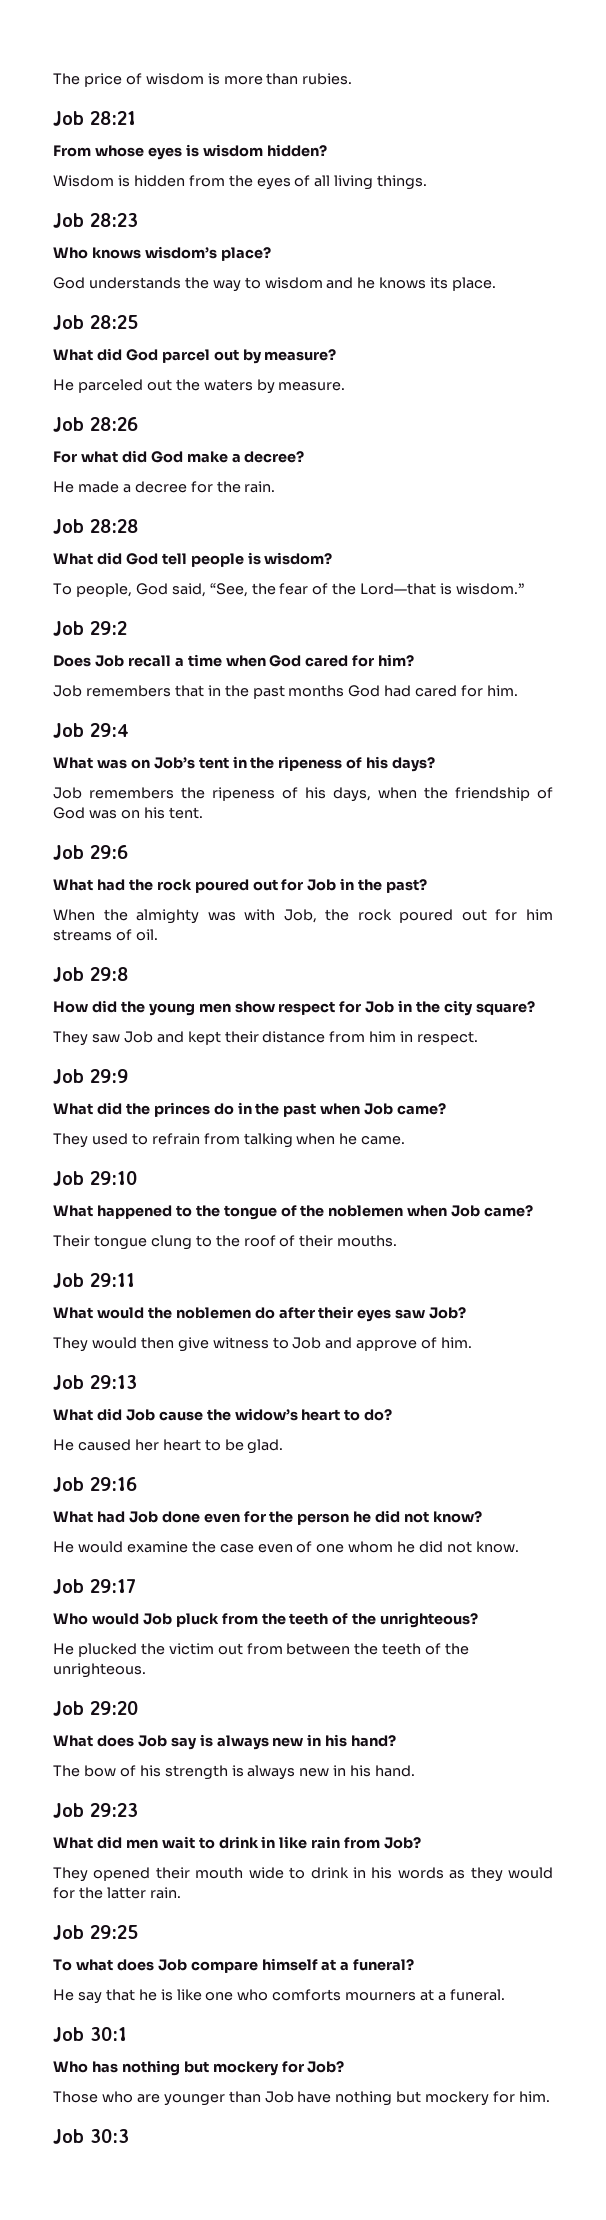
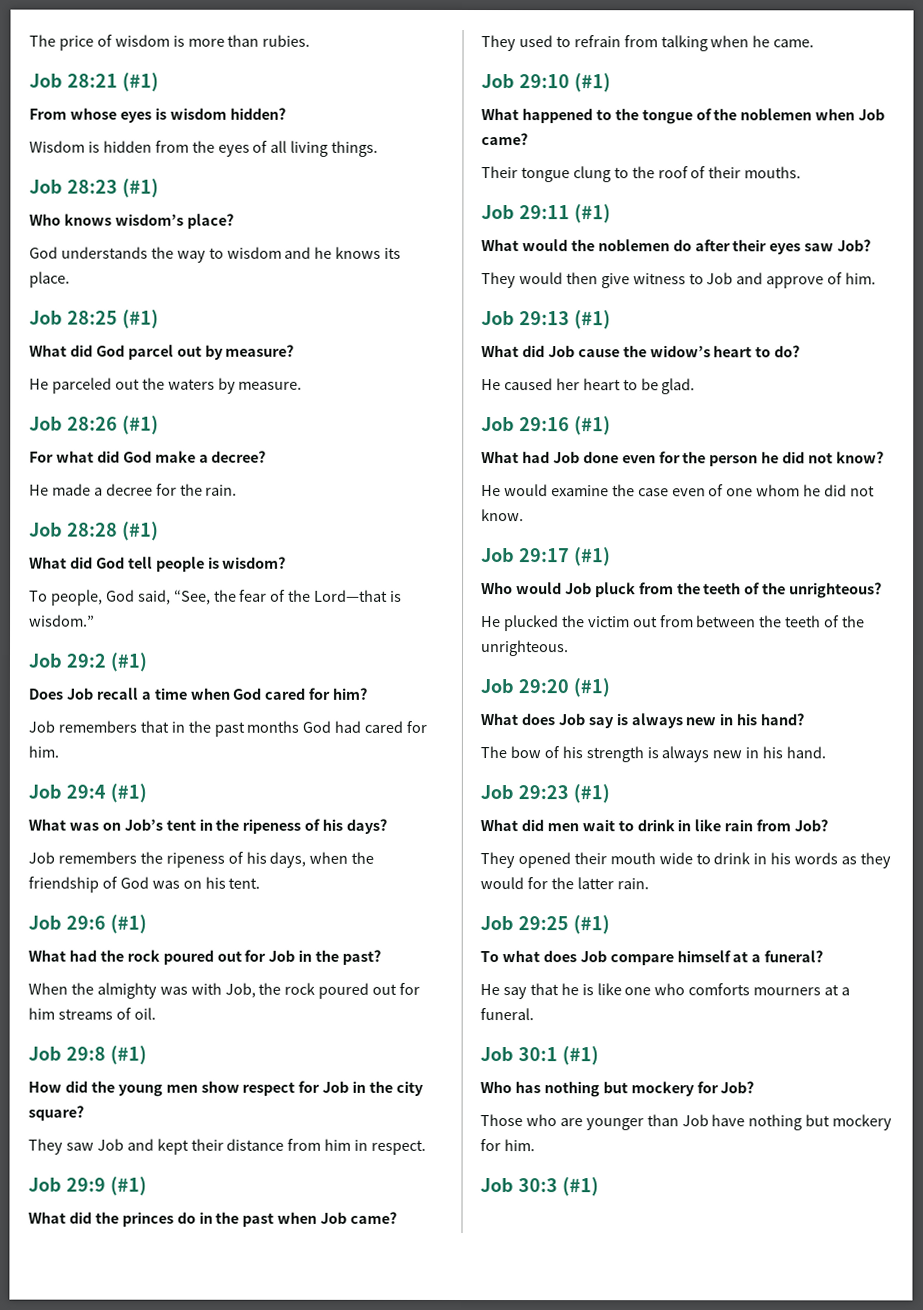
(136, 118) none -> [121,72,159,92] (#1)
(138, 220) none -> [121,178,159,198] (#1)
(138, 322) none -> [121,309,159,329] (#1)
(138, 424) none -> [121,415,159,435] (#1)
(138, 526) none -> [121,521,159,541] (#1)
(127, 628) none -> [109,652,148,672] (#1)
(129, 730) none -> [109,783,147,803] (#1)
(128, 852) none -> [109,914,147,934] (#1)
(128, 974) none -> [109,1045,147,1065] (#1)
(128, 1076) none -> [109,1176,147,1196] (#1)
(137, 1178) none -> [573,73,611,93] (#1)
(135, 1280) none -> [573,204,611,224] (#1)
(137, 1382) none -> [573,310,611,330] (#1)
(137, 1484) none -> [573,416,611,436] (#1)
(136, 1586) none -> [573,547,611,567] (#1)
(138, 1708) none -> [572,678,610,698] (#1)
(138, 1810) none -> [572,784,610,804] (#1)
(138, 1932) none -> [572,915,610,935] (#1)
(127, 2034) none -> [561,1046,599,1066] (#1)
(129, 2136) none -> [561,1177,599,1197] (#1)

